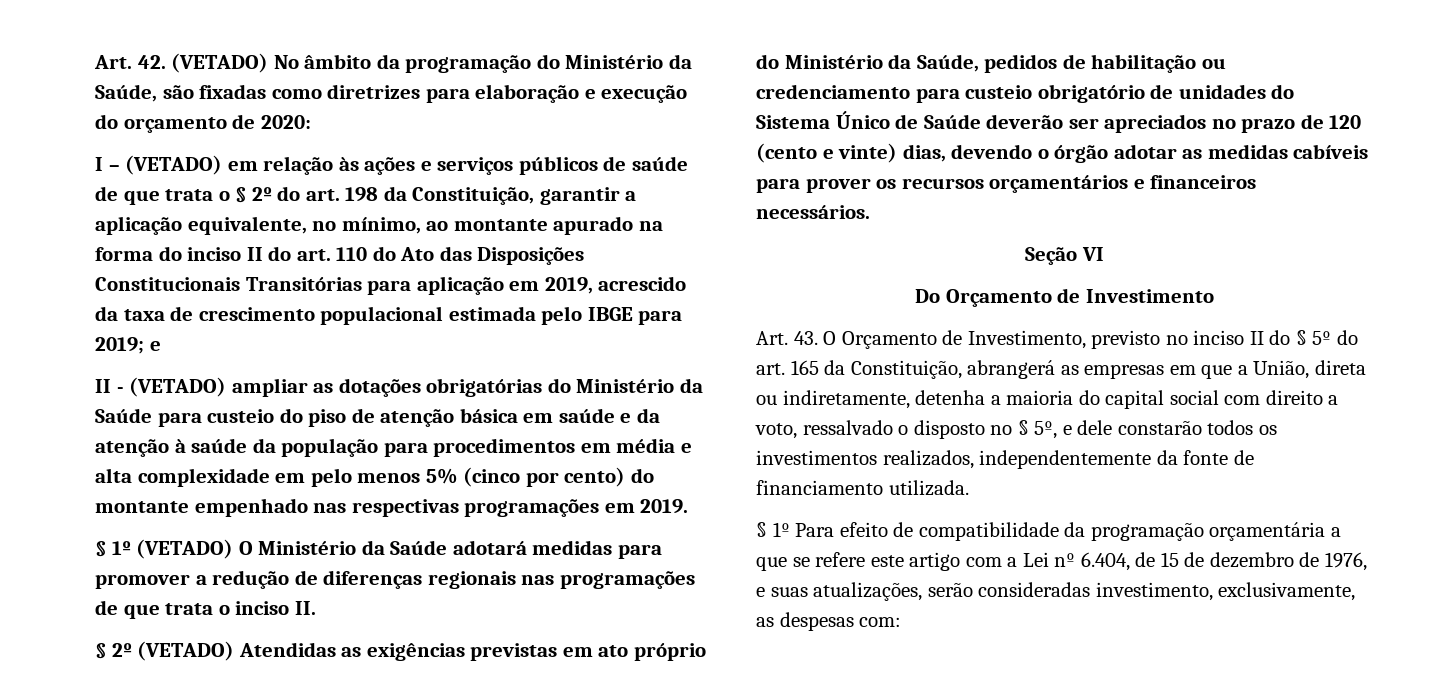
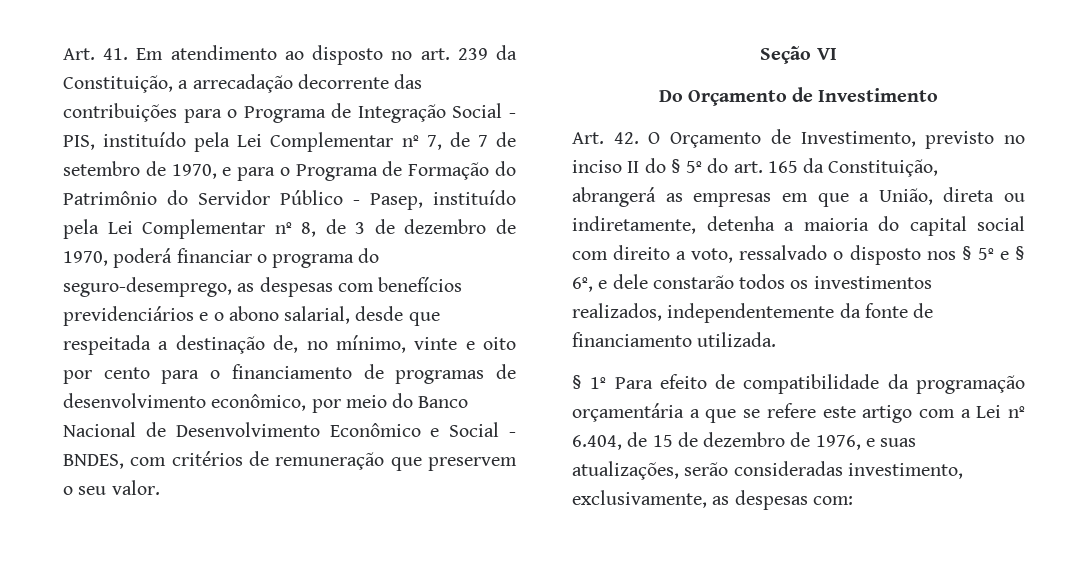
[94,53,692,73] [95,84,688,103] [95,114,311,133] [95,155,688,175] [95,186,637,205] [95,216,663,235] [95,246,585,265] [95,276,687,295] [95,306,683,325] [95,337,161,354] [95,377,703,397] [95,408,660,427] [95,438,692,457] [95,467,654,487] [95,498,689,517] [95,539,662,559] [95,570,695,589] [95,600,316,619] [95,641,706,661] [756,54,1226,73] [756,84,1295,103] [756,111,1362,133] [756,143,1369,163] [756,175,1257,193] [756,205,870,219] Art. 42. (VETADO) No âmbito da programação do Ministério da Saúde, são fixadas como diretrizes para elaboração e execução do orçamento de 2020: // I – (VETADO) em relação às ações e serviços públicos de saúde de que trata o § 2º do art. 198 da Constituição, garantir a aplicação equivalente, no mínimo, ao montante apurado na forma do inciso II do art. 110 do Ato das Disposições Constitucionais Transitórias para aplicação em 2019, acrescido da taxa de crescimento populacional estimada pelo IBGE para 2019; e // II - (VETADO) ampliar as dotações obrigatórias do Ministério da Saúde para custeio do piso de atenção básica em saúde e da atenção à saúde da população para procedimentos em média e alta complexidade em pelo menos 5% (cinco por cento) do montante empenhado nas respectivas programações em 2019. // § 1º (VETADO) O Ministério da Saúde adotará medidas para promover a redução de diferenças regionais nas programações de que trata o inciso II. // § 2º (VETADO) Atendidas as exigências previstas em ato próprio do Ministério da Saúde, pedidos de habilitação ou credenciamento para custeio obrigatório de unidades do Sistema Único de Saúde deverão ser apreciados no prazo de 120 (cento e vinte) dias, devendo o órgão adotar as medidas cabíveis para prover os recursos orçamentários e financeiros necessários. -> [63,45,517,65] [63,74,423,93] [63,103,516,123] [63,132,516,152] [63,161,516,181] [63,190,516,210] [63,219,516,239] [63,248,380,268] [63,277,463,297] [63,306,440,326] [63,335,516,355] [63,364,516,384] [63,393,469,413] [63,422,516,437] [63,451,517,471] [63,480,160,495] Art. 41. Em atendimento ao disposto no art. 239 da Constituição, a arrecadação decorrente das contribuições para o Programa de Integração Social - PIS, instituído pela Lei Complementar nº 7, de 7 de setembro de 1970, e para o Programa de Formação do Patrimônio do Servidor Público - Pasep, instituído pela Lei Complementar nº 8, de 3 de dezembro de 1970, poderá financiar o programa do seguro-desemprego, as despesas com benefícios previdenciários e o abono salarial, desde que respeitada a destinação de, no mínimo, vinte e oito por cento para o financiamento de programas de desenvolvimento econômico, por meio do Banco Nacional de Desenvolvimento Econômico e Social - BNDES, com critérios de remuneração que preservem o seu valor.
[793,331,818,345] 43. -> [613,132,639,144] 42.
[990,420,1058,439] no § 5º, -> [926,246,1025,260] [572,277,593,292] nos § 5º e § 6º,

